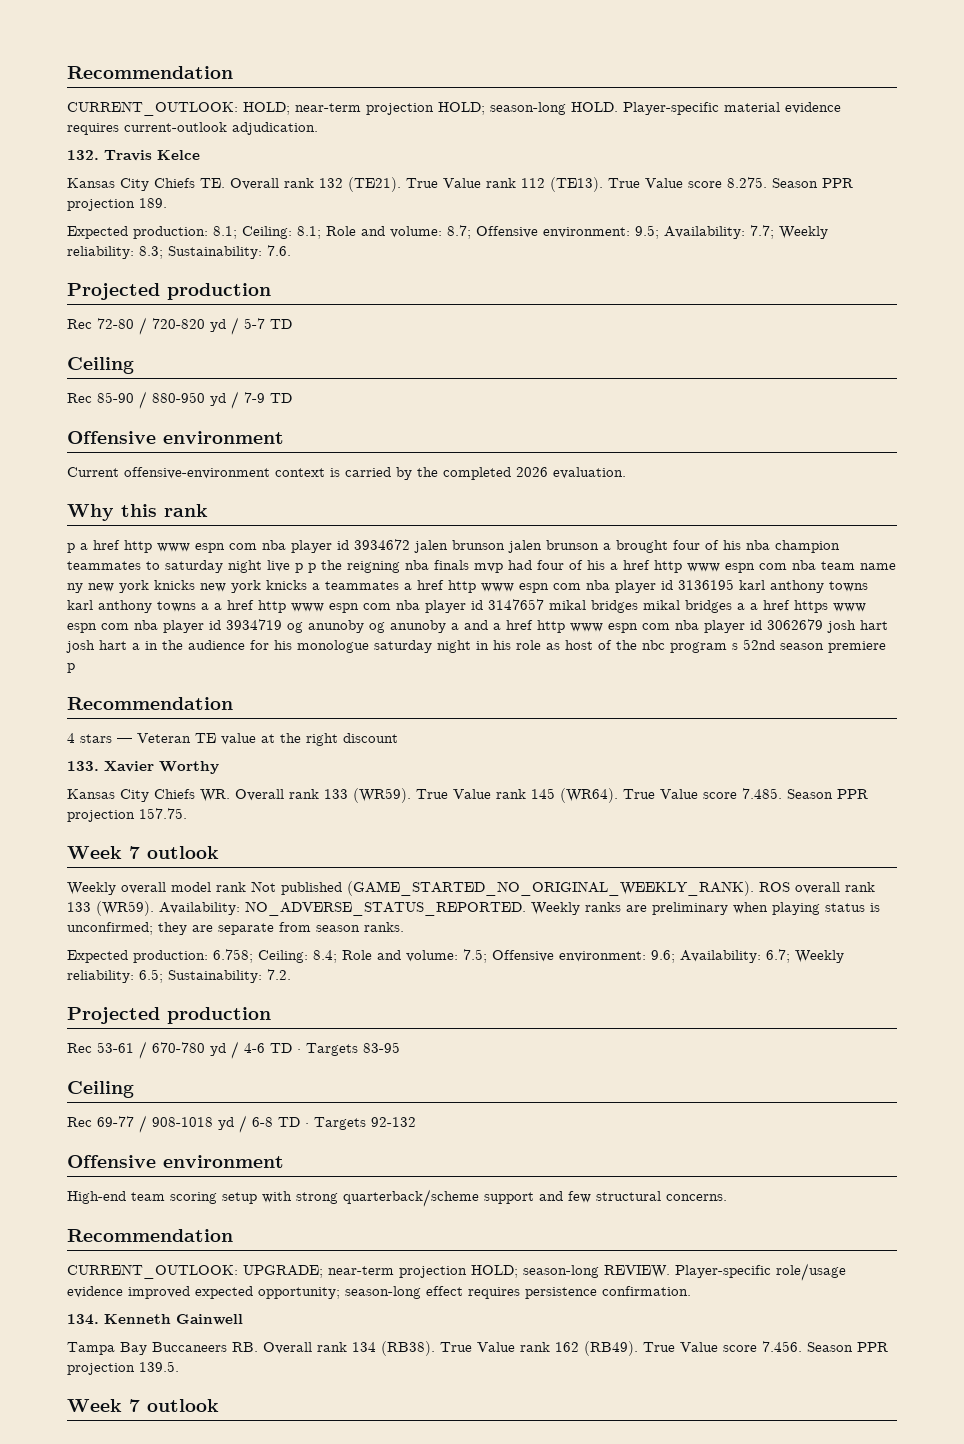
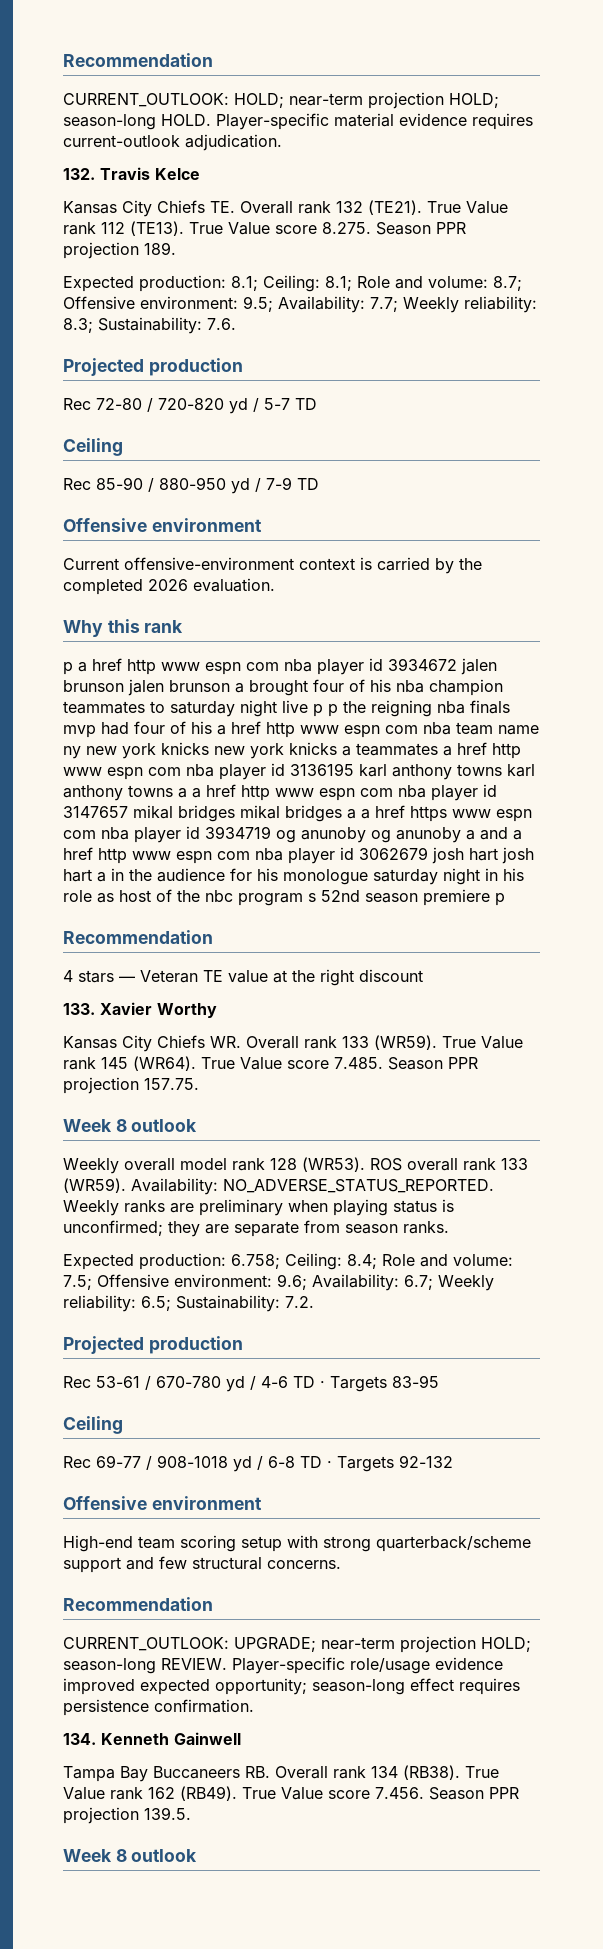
[129,846,140,859] 7 -> [115,1119,127,1132] 8
[251,881,754,896] Not published (GAME_STARTED_NO_ORIGINAL_WEEKLY_RANK). -> [270,1157,365,1172] 128 (WR53).
[129,1399,140,1412] 7 -> [115,1849,127,1862] 8

